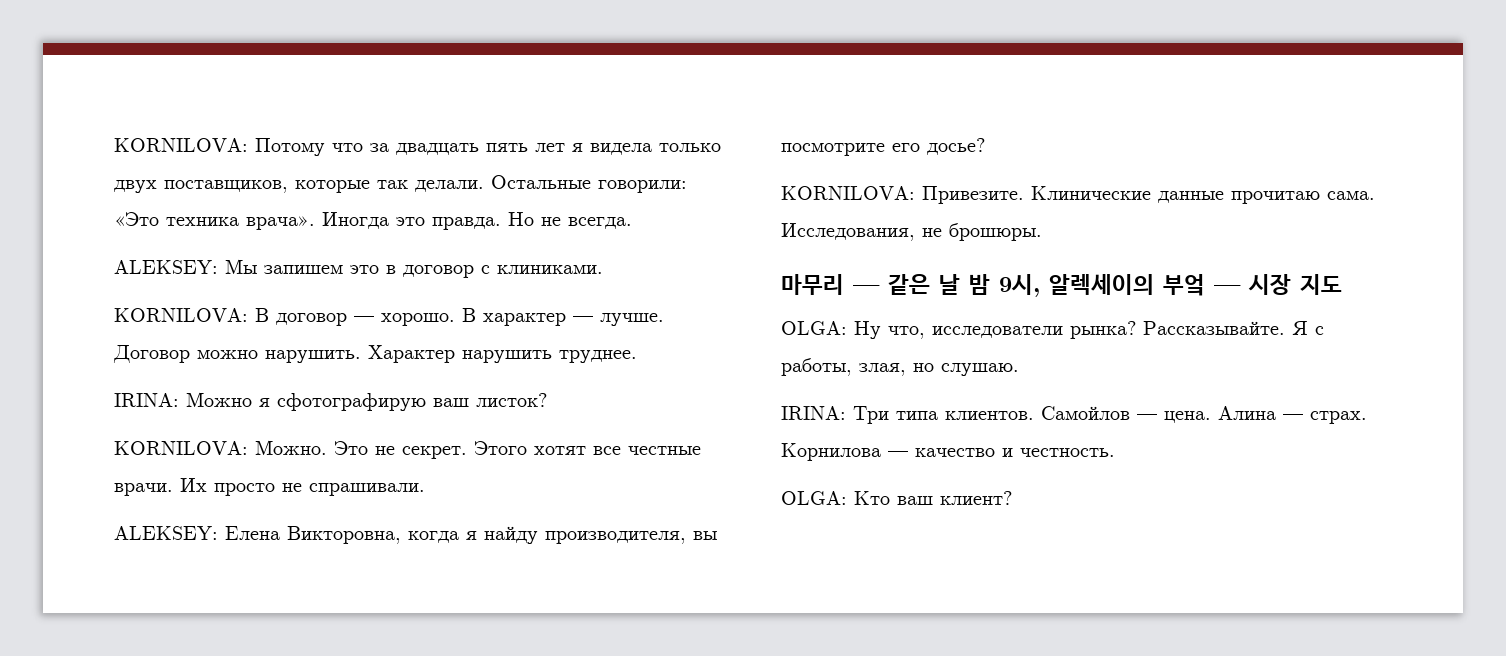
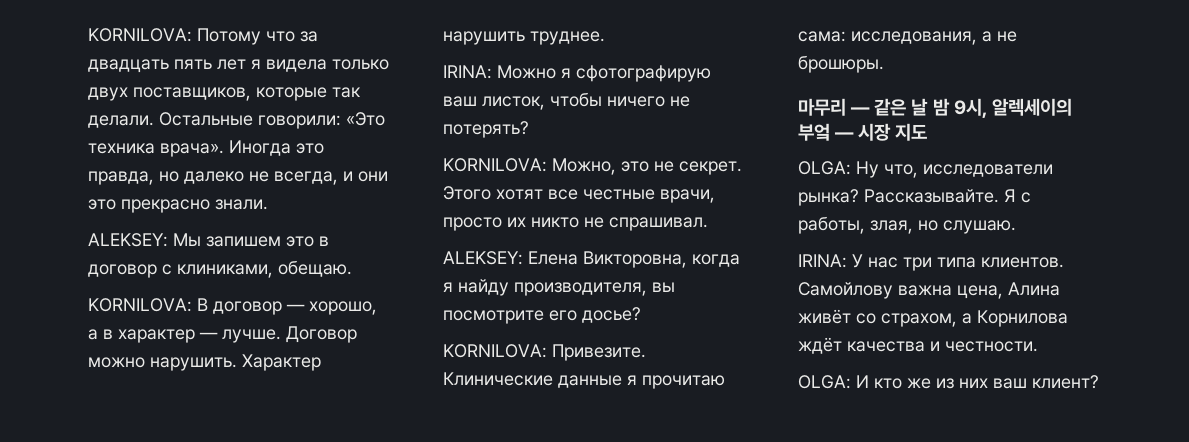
[432,212,632,230] правда. Но не всегда. -> [88,171,388,185] [88,199,268,213] правда, но далеко не всегда, и они это прекрасно знали.
[497,265,603,274] клиниками. -> [177,260,352,278] клиниками, обещаю.
[381,308,476,326] хорошо. В -> [309,301,377,315] [88,329,113,340] хорошо, а в
[476,393,547,407] [114,440,368,455] листок? // KORNILOVA: Можно. Это -> [482,92,690,110] [443,121,529,138] [443,158,649,175] листок, чтобы ничего не потерять? // KORNILOVA: Можно, это
[114,478,425,496] врачи. Их просто не спрашивали. -> [660,189,715,203] [443,217,708,231] врачи, просто их никто не спрашивал.
[1231,191,1375,204] [781,223,915,241] прочитаю сама. Исследования, -> [627,375,725,389] [798,31,992,45] я прочитаю сама: исследования, а
[853,406,1367,424] [781,443,1115,461] [781,491,890,505] Три типа клиентов. Самойлов — цена. Алина — страх. Корнилова — качество и честность. // OLGA: Кто -> [852,254,1064,271] [798,282,1060,299] [798,309,1068,327] [798,337,1038,354] [798,375,988,389] У нас три типа клиентов. Самойлову важна цена, Алина живёт со страхом, а Корнилова ждёт качества и честности. // OLGA: И кто же из них

